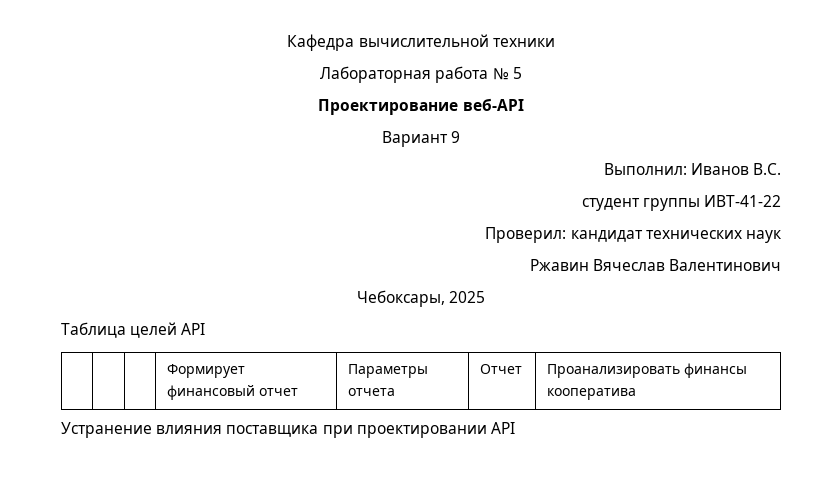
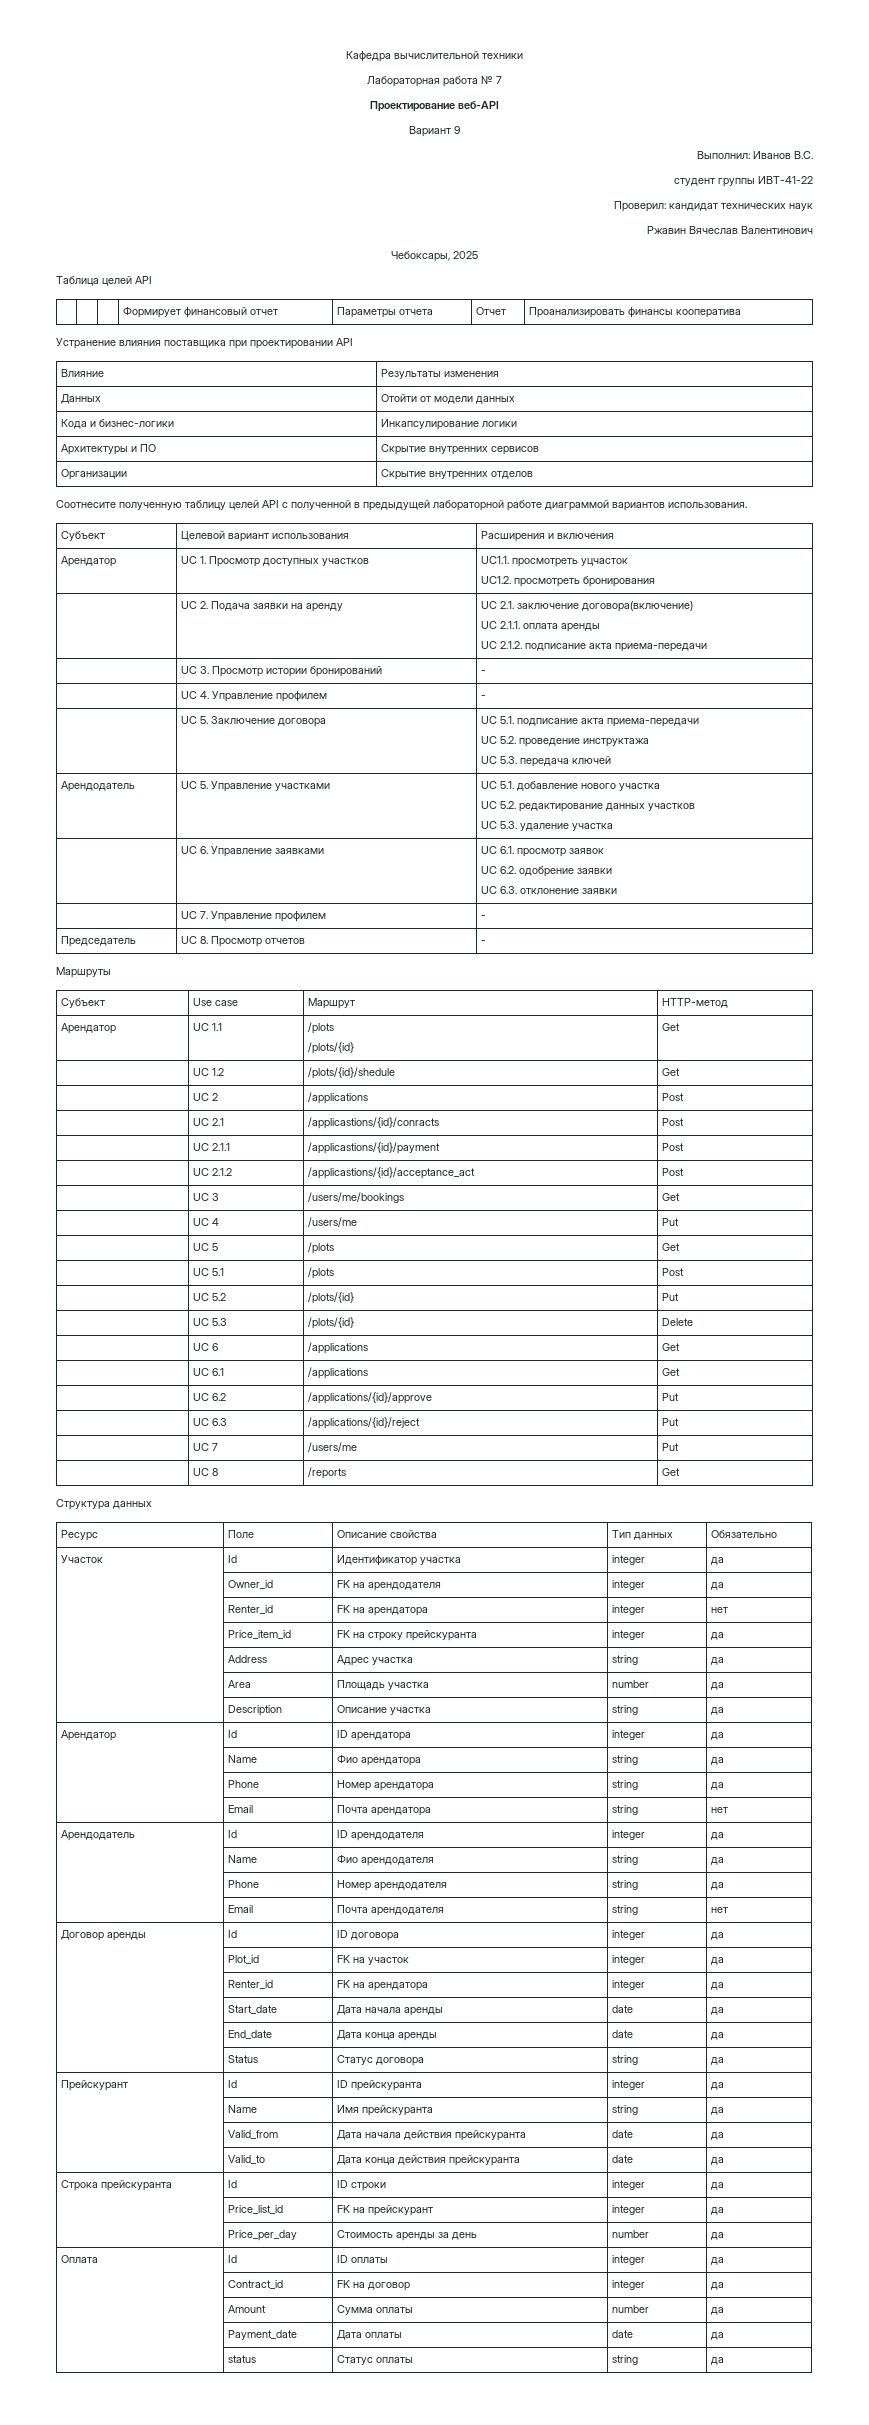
[512,67,522,79] 5 -> [496,76,502,84] 7
(515, 428) none -> [61,369,105,377] [381,369,500,379] [61,394,102,404] [381,394,516,404] [61,419,175,429] [381,419,518,430] [61,444,157,455] [381,444,540,455] [61,469,128,480] [381,469,534,480] [56,500,747,511] [61,531,106,541] [181,531,350,542] [481,531,615,542] [61,556,117,567] [181,556,370,567] [481,556,629,567] [481,576,656,587] [181,601,344,612] [481,601,694,612] [481,621,601,632] [481,641,708,652] [181,666,383,677] [481,670,487,674] [181,691,328,702] [481,695,487,699] [181,716,327,727] [481,716,700,727] [481,736,650,747] [481,756,612,767] [61,781,136,792] [181,781,331,792] [481,781,661,791] [481,801,696,812] [481,821,614,831] [181,846,325,857] [481,846,605,857] [481,866,613,877] [481,886,618,894] [181,911,327,922] [481,915,487,919] [61,936,137,947] [181,936,306,947] [481,940,487,944] [56,967,111,978] [61,998,106,1008] [193,998,239,1006] [308,998,356,1009] [662,998,729,1008] [61,1023,117,1034] [193,1023,223,1031] [308,1022,335,1034] [308,1042,355,1054] [662,1023,681,1031] [193,1068,225,1076] [308,1067,396,1079] [662,1068,681,1076] [193,1093,219,1101] [308,1092,369,1104] [662,1093,685,1101] [193,1118,225,1126] [308,1117,440,1129] [662,1118,685,1126] [193,1143,231,1151] [308,1142,441,1154] [662,1143,685,1151] [193,1168,233,1176] [308,1167,476,1179] [662,1168,685,1176] [193,1193,220,1201] [308,1192,405,1203] [662,1193,681,1201] [193,1218,220,1226] [308,1217,358,1227] [662,1218,680,1226] [193,1243,219,1251] [308,1242,335,1254] [662,1243,681,1251] [193,1268,225,1276] [308,1267,335,1279] [662,1268,685,1276] [193,1293,227,1301] [308,1292,355,1304] [662,1293,680,1301] [193,1318,228,1326] [308,1317,355,1329] [662,1318,694,1326] [193,1343,219,1351] [308,1342,369,1354] [662,1343,681,1351] [193,1368,225,1376] [308,1367,369,1379] [662,1368,681,1376] [193,1393,227,1401] [308,1392,433,1404] [662,1393,680,1401] [193,1418,228,1426] [308,1417,421,1429] [662,1418,680,1426] [193,1443,219,1451] [308,1442,358,1452] [662,1443,680,1451] [193,1468,219,1476] [308,1467,347,1479] [662,1468,681,1476] [56,1499,152,1510] [61,1530,99,1541] [228,1530,255,1538] [337,1530,438,1538] [612,1530,674,1540] [711,1530,778,1538] [61,1555,104,1563] [228,1555,238,1563] [337,1555,462,1566] [612,1555,646,1565] [711,1557,725,1565] [228,1580,274,1589] [337,1580,442,1591] [612,1580,646,1590] [711,1582,725,1590] [228,1605,274,1614] [337,1605,429,1616] [612,1605,646,1615] [711,1607,729,1613] [228,1630,292,1639] [337,1630,478,1641] [612,1630,646,1640] [711,1632,725,1640] [228,1655,268,1663] [337,1655,414,1666] [612,1655,639,1665] [711,1657,725,1665] [228,1680,252,1688] [337,1680,430,1690] [612,1680,650,1688] [711,1682,725,1690] [228,1705,283,1716] [337,1705,432,1715] [612,1705,639,1715] [711,1707,725,1715] [61,1730,117,1741] [228,1730,238,1738] [337,1730,412,1741] [612,1730,646,1740] [711,1732,725,1740] [228,1755,258,1763] [337,1755,422,1766] [612,1755,639,1765] [711,1757,725,1765] [228,1780,260,1788] [337,1780,435,1791] [612,1780,639,1790] [711,1782,725,1790] [228,1805,254,1813] [337,1805,432,1816] [612,1805,639,1815] [711,1807,729,1813] [61,1830,136,1841] [228,1830,238,1838] [337,1830,425,1841] [612,1830,646,1840] [711,1832,725,1840] [228,1855,258,1863] [337,1855,435,1866] [612,1855,639,1865] [711,1857,725,1865] [228,1880,260,1888] [337,1880,448,1891] [612,1880,639,1890] [711,1882,725,1890] [228,1905,254,1913] [337,1905,445,1916] [612,1905,639,1915] [711,1907,729,1913] [61,1930,147,1941] [228,1930,238,1938] [337,1930,400,1941] [612,1930,646,1940] [711,1932,725,1940] [228,1955,260,1964] [337,1955,410,1965] [612,1955,646,1965] [711,1957,725,1965] [228,1980,274,1989] [337,1980,429,1991] [612,1980,646,1990] [711,1982,725,1990] [228,2005,278,2014] [337,2005,444,2016] [612,2005,634,2013] [711,2007,725,2015] [228,2030,273,2039] [337,2030,438,2041] [612,2030,634,2038] [711,2032,725,2040] [228,2055,259,2063] [337,2055,425,2066] [612,2055,639,2065] [711,2057,725,2065] [61,2080,129,2091] [228,2080,238,2088] [337,2080,423,2091] [612,2080,646,2090] [711,2082,725,2090] [228,2105,258,2113] [337,2105,434,2116] [612,2105,639,2115] [711,2107,725,2115] [228,2130,279,2139] [337,2130,527,2141] [612,2130,634,2138] [711,2132,725,2140] [228,2155,266,2164] [337,2155,521,2166] [612,2155,634,2163] [711,2157,725,2165] [61,2180,173,2191] [228,2180,238,2188] [337,2180,387,2191] [612,2180,646,2190] [711,2182,725,2190] [228,2205,284,2214] [337,2205,434,2216] [612,2205,646,2215] [711,2207,725,2215] [228,2230,298,2241] [337,2230,478,2241] [612,2230,650,2238] [711,2232,725,2240] [61,2255,99,2263] [228,2255,238,2263] [337,2255,389,2263] [612,2255,646,2265] [711,2257,725,2265] [228,2280,284,2289] [337,2280,411,2291] [612,2280,646,2290] [711,2282,725,2290] [228,2305,267,2313] [337,2305,414,2315] [612,2305,650,2313] [711,2307,725,2315] [228,2330,298,2340] [337,2330,403,2340] [612,2330,634,2338] [711,2332,725,2340] [228,2355,257,2363] [337,2355,414,2365] [612,2355,639,2365] [711,2357,725,2365] // Влияние | Результаты изменения // Данных | Отойти от модели данных // Кода и бизнес-логики | Инкапсулирование логики // Архитектуры и ПО | Скрытие внутренних сервисов // Организации | Скрытие внутренних отделов // Соотнесите полученную таблицу целей API с полученной в предыдущей лабораторной работе диаграммой вариантов использования. // Субъект | Целевой вариант использования | Расширения и включения // Арендатор | UC 1. Просмотр доступных участков | UC1.1. просмотреть уцчасток // UC1.2. просмотреть бронирования // | UC 2. Подача заявки на аренду | UC 2.1. заключение договора(включение) // UC 2.1.1. оплата аренды // UC 2.1.2. подписание акта приема-передачи // | UC 3. Просмотр истории бронирований | - // | UC 4. Управление профилем | - // | UC 5. Заключение договора | UC 5.1. подписание акта приема-передачи // UC 5.2. проведение инструктажа // UC 5.3. передача ключей // Арендодатель | UC 5. Управление участками | UC 5.1. добавление нового участка // UC 5.2. редактирование данных участков // UC 5.3. удаление участка // | UC 6. Управление заявками | UC 6.1. просмотр заявок // UC 6.2. одобрение заявки // UC 6.3. отклонение заявки // | UC 7. Управление профилем | - // Председатель | UC 8. Просмотр отчетов | - // Маршруты // Субъект | Use case | Маршрут | HTTP-метод // Арендатор | UC 1.1 | /plots // /plots/{id} | Get // | UC 1.2 | /plots/{id}/shedule | Get // | UC 2 | /applications | Post // | UC 2.1 | /applicastions/{id}/conracts | Post // | UC 2.1.1 | /applicastions/{id}/payment | Post // | UC 2.1.2 | /applicastions/{id}/acceptance_act | Post // | UC 3 | /users/me/bookings | Get // | UC 4 | /users/me | Put // | UC 5 | /plots | Get // | UC 5.1 | /plots | Post // | UC 5.2 | /plots/{id} | Put // | UC 5.3 | /plots/{id} | Delete // | UC 6 | /applications | Get // | UC 6.1 | /applications | Get // | UC 6.2 | /applications/{id}/approve | Put // | UC 6.3 | /applications/{id}/reject | Put // | UC 7 | /users/me | Put // | UC 8 | /reports | Get // Структура данных // Ресурс | Поле | Описание свойства | Тип данных | Обязательно // Участок | Id | Идентификатор участка | integer | да // | Owner_id | FK на арендодателя | integer | да // | Renter_id | FK на арендатора | integer | нет // | Price_item_id | FK на строку прейскуранта | integer | да // | Address | Адрес участка | string | да // | Area | Площадь участка | number | да // | Description | Описание участка | string | да // Арендатор | Id | ID арендатора | integer | да // | Name | Фио арендатора | string | да // | Phone | Номер арендатора | string | да // | Email | Почта арендатора | string | нет // Арендодатель | Id | ID арендодателя | integer | да // | Name | Фио арендодателя | string | да // | Phone | Номер арендодателя | string | да // | Email | Почта арендодателя | string | нет // Договор аренды | Id | ID договора | integer | да // | Plot_id | FK на участок | integer | да // | Renter_id | FK на арендатора | integer | да // | Start_date | Дата начала аренды | date | да // | End_date | Дата конца аренды | date | да // | Status | Статус договора | string | да // Прейскурант | Id | ID прейскуранта | integer | да // | Name | Имя прейскуранта | string | да // | Valid_from | Дата начала действия прейскуранта | date | да // | Valid_to | Дата конца действия прейскуранта | date | да // Строка прейскуранта | Id | ID строки | integer | да // | Price_list_id | FK на прейскурант | integer | да // | Price_per_day | Стоимость аренды за день | number | да // Оплата | Id | ID оплаты | integer | да // | Contract_id | FK на договор | integer | да // | Amount | Сумма оплаты | number | да // | Payment_date | Дата оплаты | date | да // | status | Статус оплаты | string | да

